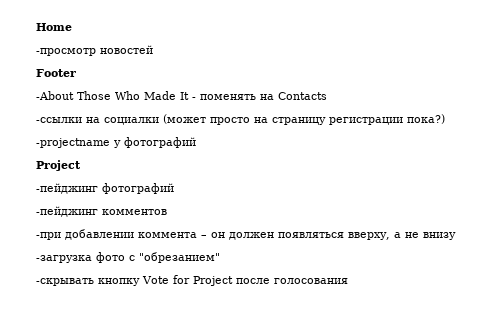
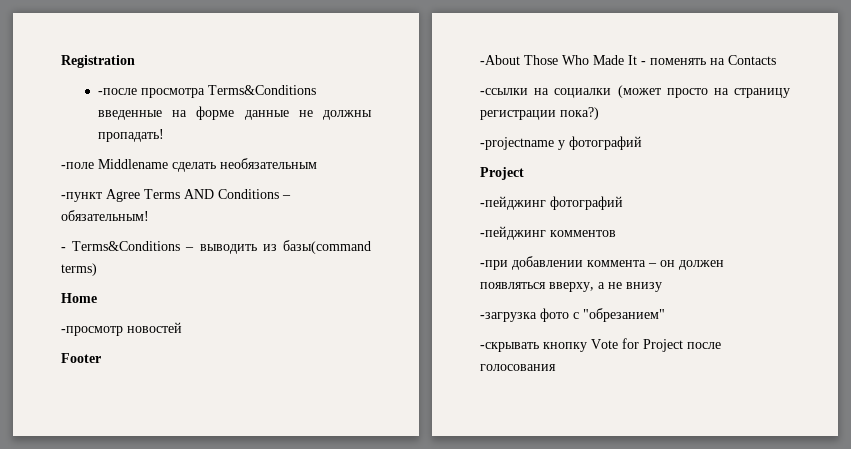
(36, 27) none -> [61,55,135,68] [97,85,316,98] [97,106,372,120] [97,129,164,142] [61,158,317,172] [61,189,291,202] [61,210,149,221] [61,240,371,254] [61,263,97,276] Registration // -после просмотра Terms&Conditions введенные на форме данные не должны пропадать! // -поле Middlename сделать необязательным // -пункт Agree Terms AND Conditions – обязательным! // - Terms&Conditions – выводить из базы(command terms) //

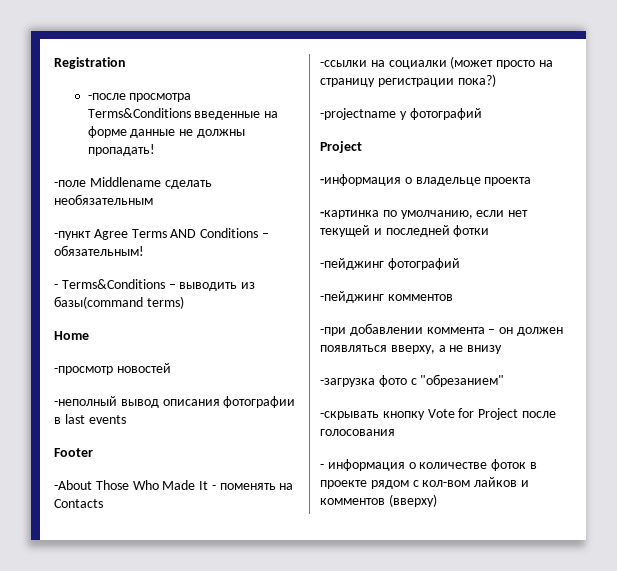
(182, 327) none -> [54,396,296,408] [54,414,126,424] // -неполный вывод описания фотографии в last events
(524, 173) none -> [320,174,532,186] [320,210,529,219] [320,225,490,237] // -информация о владельце проекта // -картинка по умолчанию, если нет текущей и последней фотки
(556, 367) none -> [320,459,537,471] [320,477,529,489] [320,494,437,507] // - информация о количестве фоток в проекте рядом с кол-вом лайков и комментов (вверху)

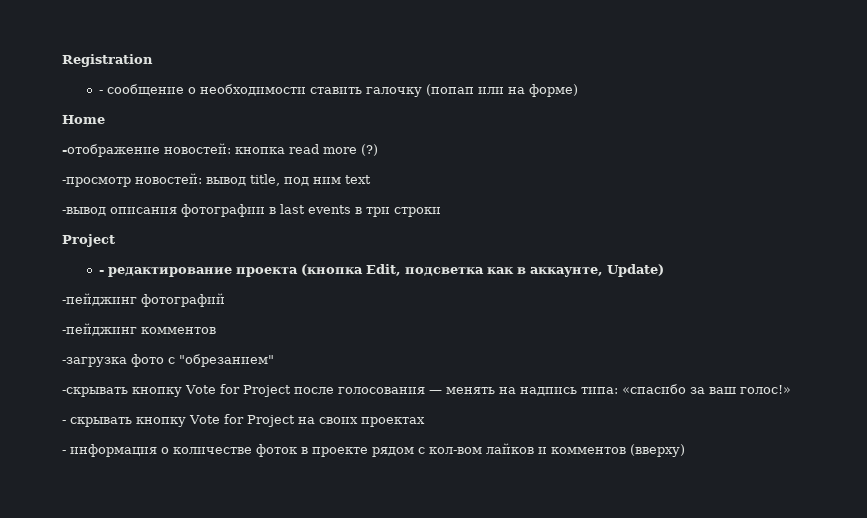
[87,93,192,102] [87,108,279,120] [87,126,246,138] [87,144,155,156] [54,177,212,189] [54,194,153,205] [54,228,269,240] [54,245,144,256] [54,279,256,291] [54,296,184,309] [54,331,89,340] [54,363,171,375] [54,396,159,408] -после просмотра Terms&Conditions введенные на форме данные не должны пропадать! // -поле Middlename сделать необязательным // -пункт Agree Terms AND Conditions – обязательным! // - Terms&Conditions – выводить из базы(command terms) // Home // -просмотр новостей // -неполный вывод -> [98,84,578,97] [62,115,105,124] [62,143,378,157] [62,173,371,187] [62,207,106,216] - сообщение о необходимости ставить галочку (попап или на форме) // Home // -отображение новостей: кнопка read more (?) // -просмотр новостей: вывод title, под ним text // -вывод
[54,448,93,457] [54,480,294,490] [54,499,103,508] [320,56,553,69] [320,74,496,87] [320,108,482,120] [320,141,362,153] [320,174,532,186] [320,210,529,219] [320,225,490,237] [320,258,460,270] [320,291,453,303] [320,323,563,336] [320,345,503,354] // Footer // -About Those Who Made It - поменять на Сontacts // -ссылки на социалки (может просто на страницу регистрации пока?) // -projectname у фотографий // Project // -информация о владельце проекта // -картинка по умолчанию, если нет текущей и последней фотки // -пейджинг фотографий // -пейджинг комментов // -при добавлении коммента – он должен появляться вверху, а не внизу -> [355,207,441,217] [62,234,115,247] [98,264,664,277] [62,293,225,307] [62,323,216,336] в три строки // Project // - редактирование проекта (кнопка Edit, подсветка как в аккаунте, Update) // -пейджинг фотографий // -пейджинг комментов
(395, 432) none -> [428,384,791,396] [62,414,425,427] — менять на надпись типа: «спасибо за ваш голос!» // - скрывать кнопку Vote for Project на своих проектах

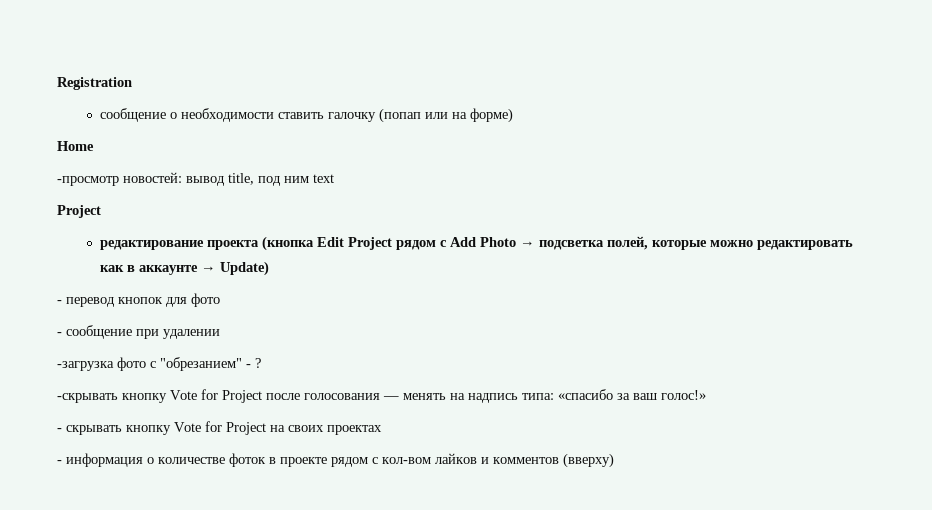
[98,90,103,94] - -> (132, 83) none
[62,143,378,157] // -отображение новостей: кнопка read more (?) -> (94, 146) none
[62,204,441,217] // -вывод описания фотографии в last events в три строки -> (334, 178) none
[98,270,104,274] - -> (101, 211) none
[365,264,664,277] [62,293,225,307] [62,323,216,336] Edit, подсветка как в аккаунте, Update) // -пейджинг фотографий // -пейджинг комментов -> [316,236,853,250] [99,261,269,276] [57,293,220,307] [57,325,220,339] Edit Project рядом с Add Photo → подсветка полей, которые можно редактировать как в аккаунте → Update) // - перевод кнопок для фото // - сообщение при удалении
(274, 360) none -> [246,358,261,368] - ?

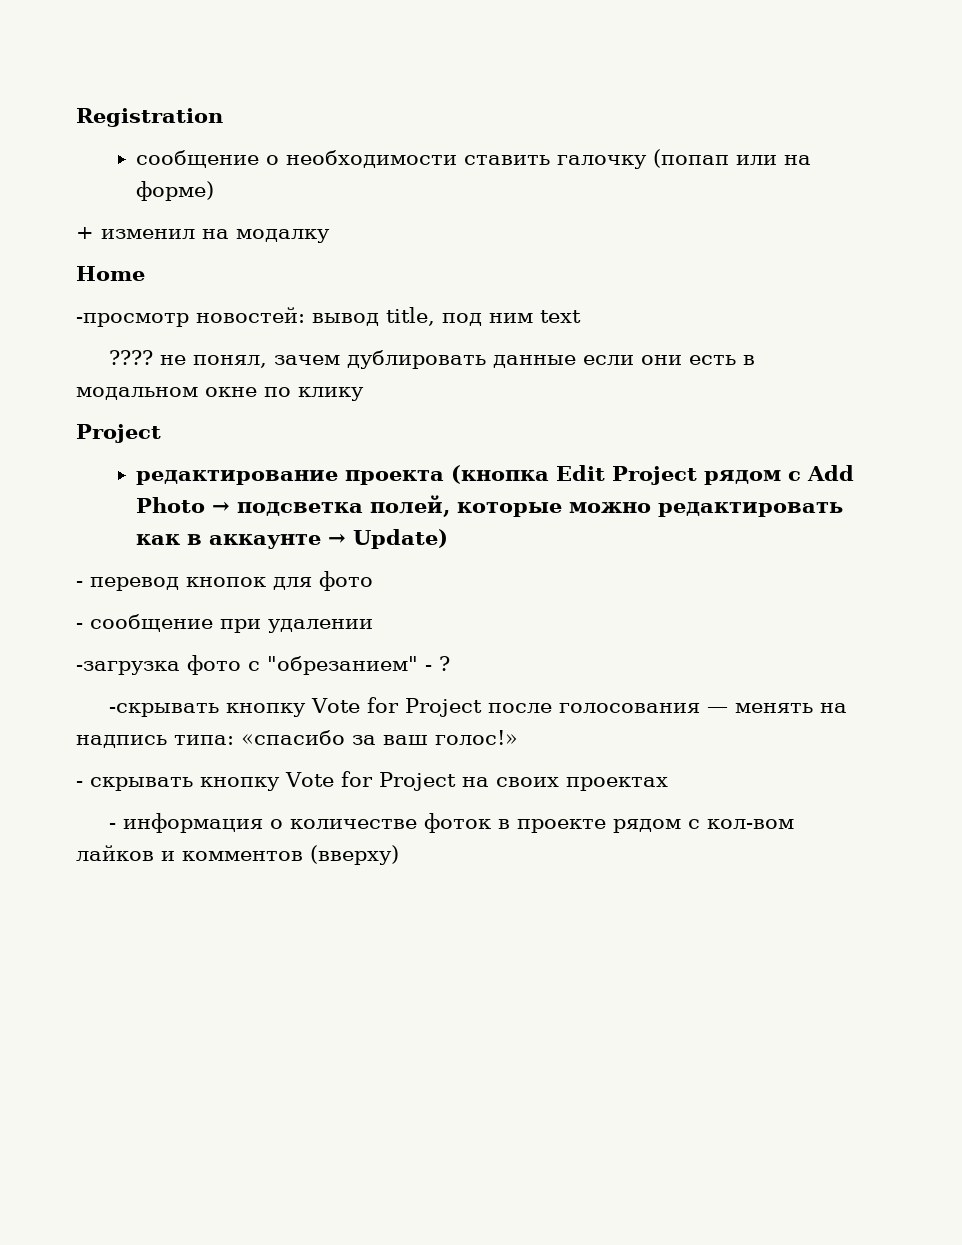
(513, 115) none -> [76,227,330,243] // + изменил на модалку
(334, 178) none -> [109,350,756,369] [76,387,364,401] // ???? не понял, зачем дублировать данные если они есть в модальном окне по клику

